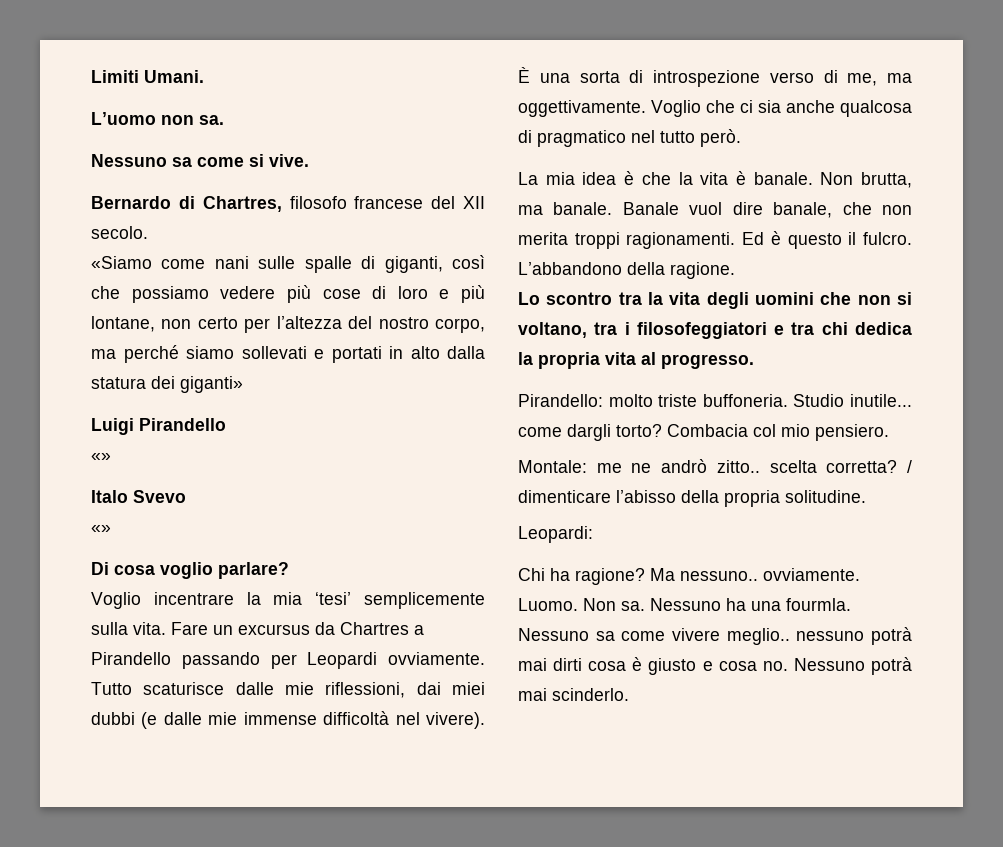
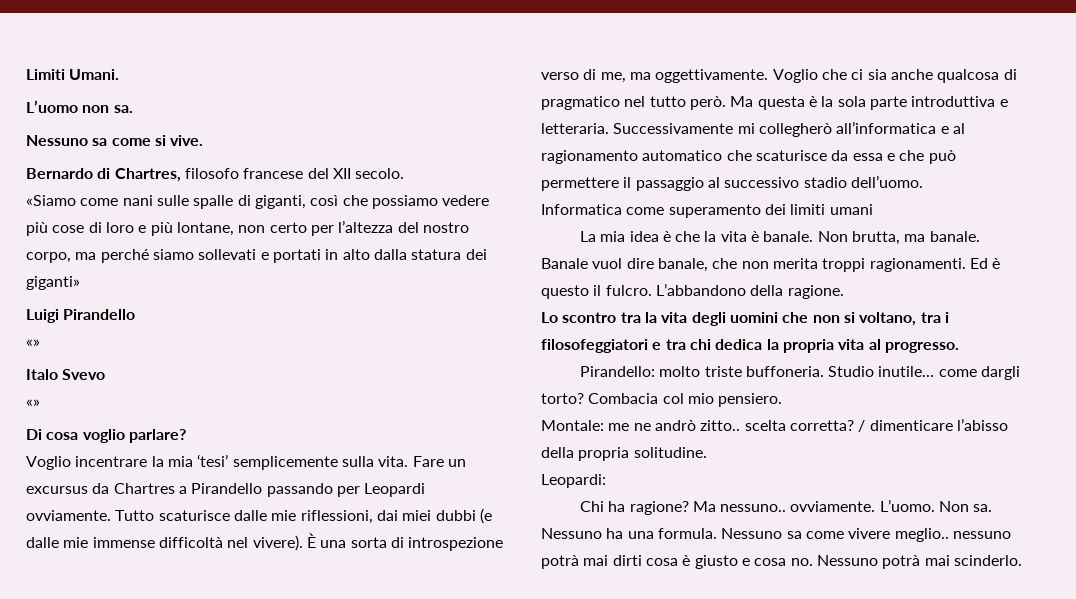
(741, 138) none -> [730,96,1008,110] [541,121,965,137] [541,150,956,164] [541,175,923,191] [541,204,873,218] Ma questa è la sola parte introduttiva e letteraria. Successivamente mi collegherò all’informatica e al ragionamento automatico che scaturisce da essa e che può permettere il passaggio al successivo stadio dell’uomo. // Informatica come superamento dei limiti umani
[518,598,578,611] Luomo. -> [879,499,935,512] L’uomo.
[786,598,851,611] fourmla. -> [657,528,717,539] formula.

